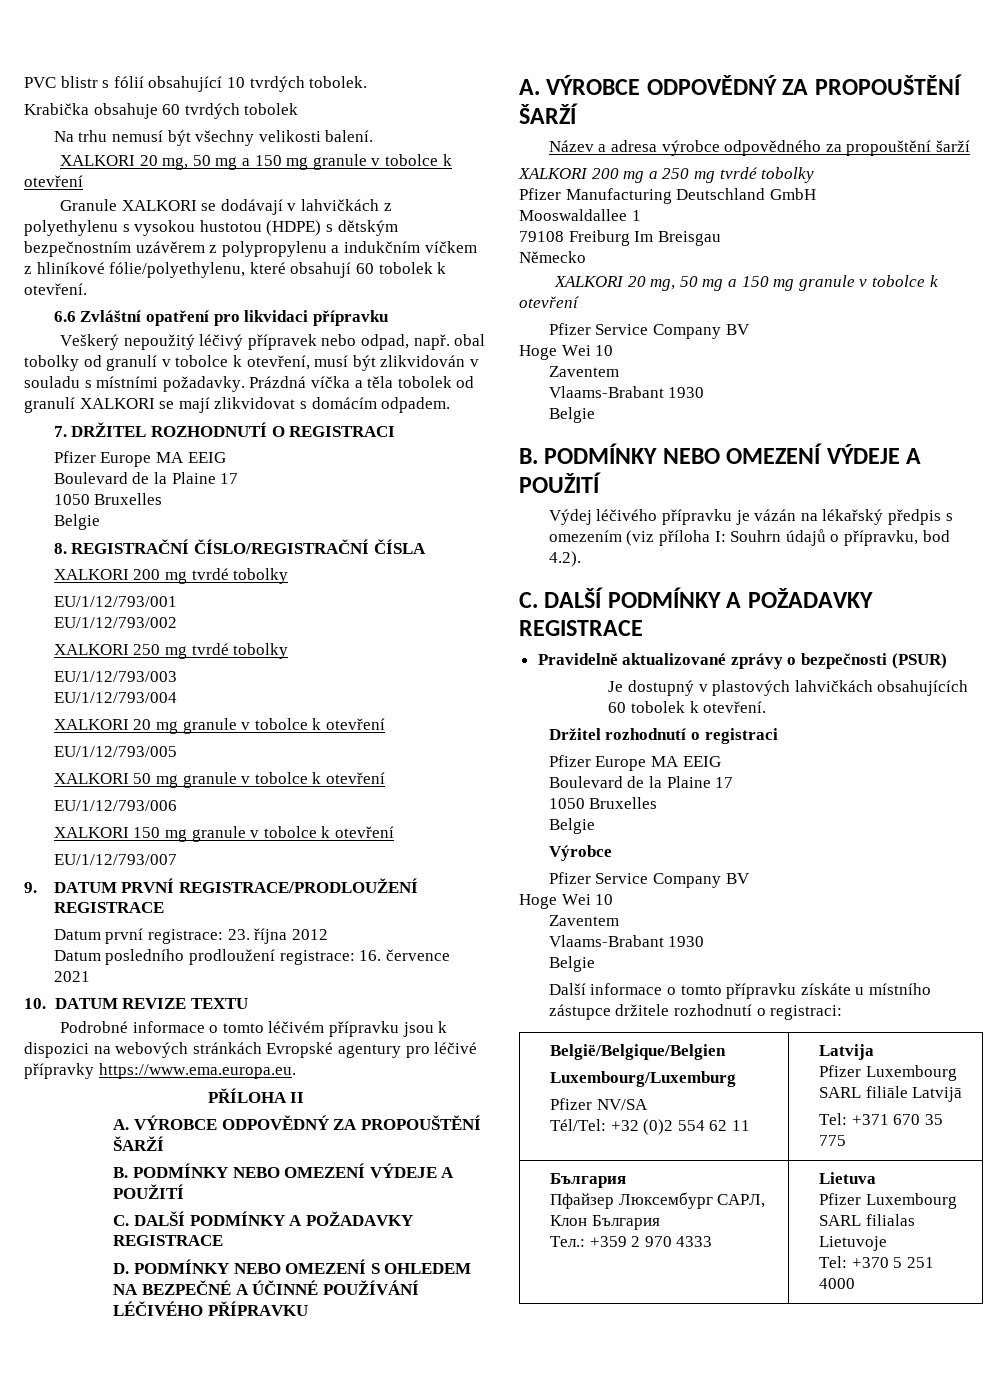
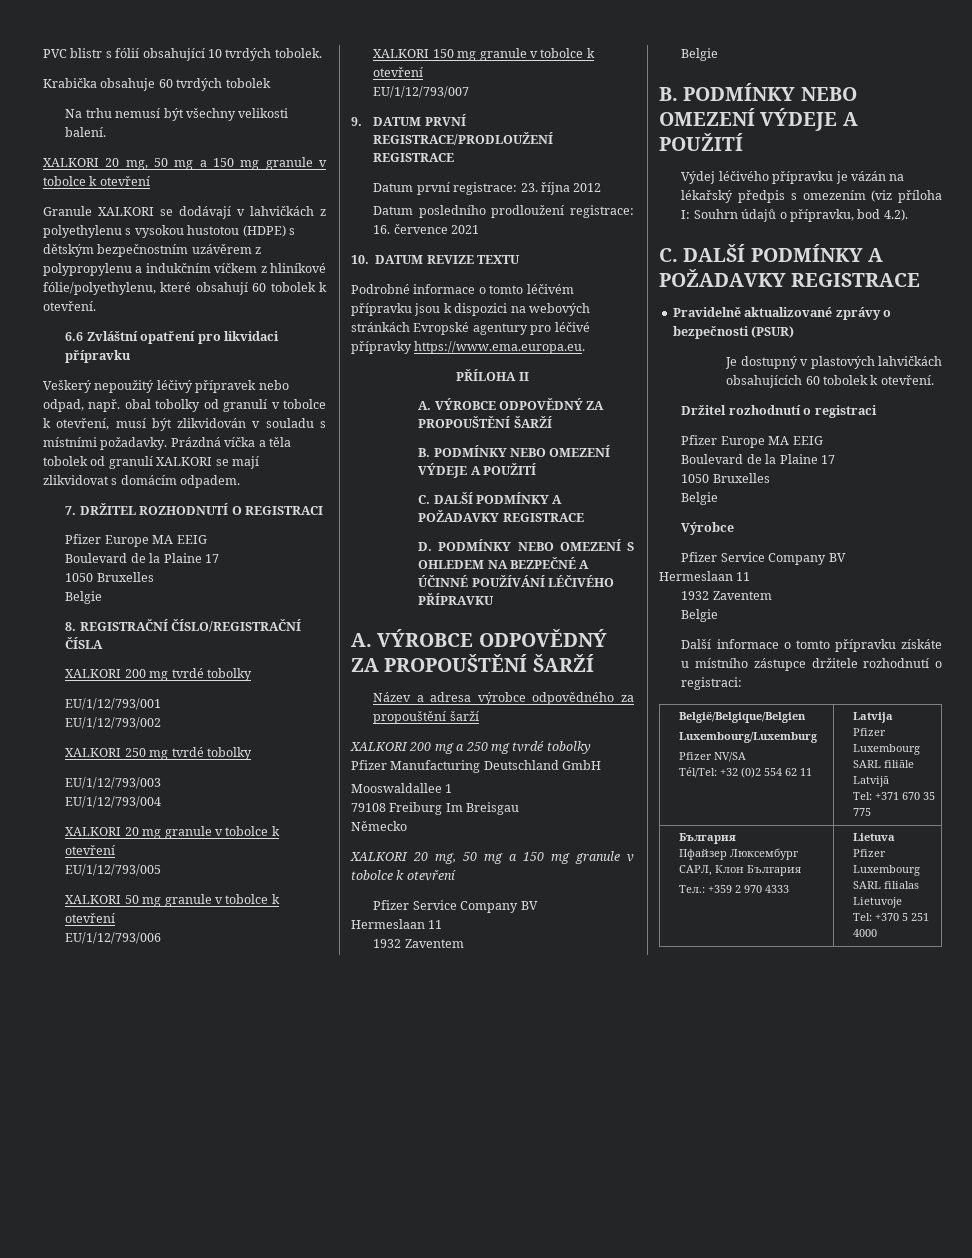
[519,345,614,360] [548,366,619,377] [548,386,705,398] Hoge Wei 10 // Zaventem // Vlaams-Brabant 1930 -> [351,919,443,929] [373,939,464,948] Hermeslaan 11 // 1932 Zaventem
[519,894,614,909] [548,915,619,926] [548,935,705,947] Hoge Wei 10 // Zaventem // Vlaams-Brabant 1930 -> [659,571,751,581] [681,591,772,600] Hermeslaan 11 // 1932 Zaventem

